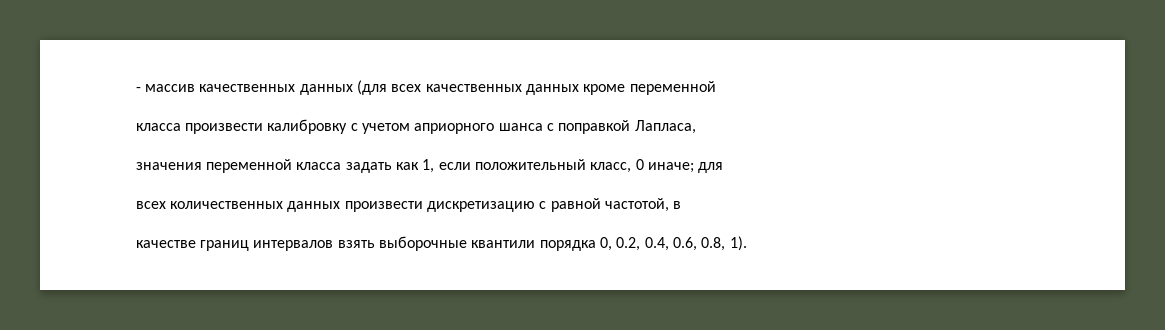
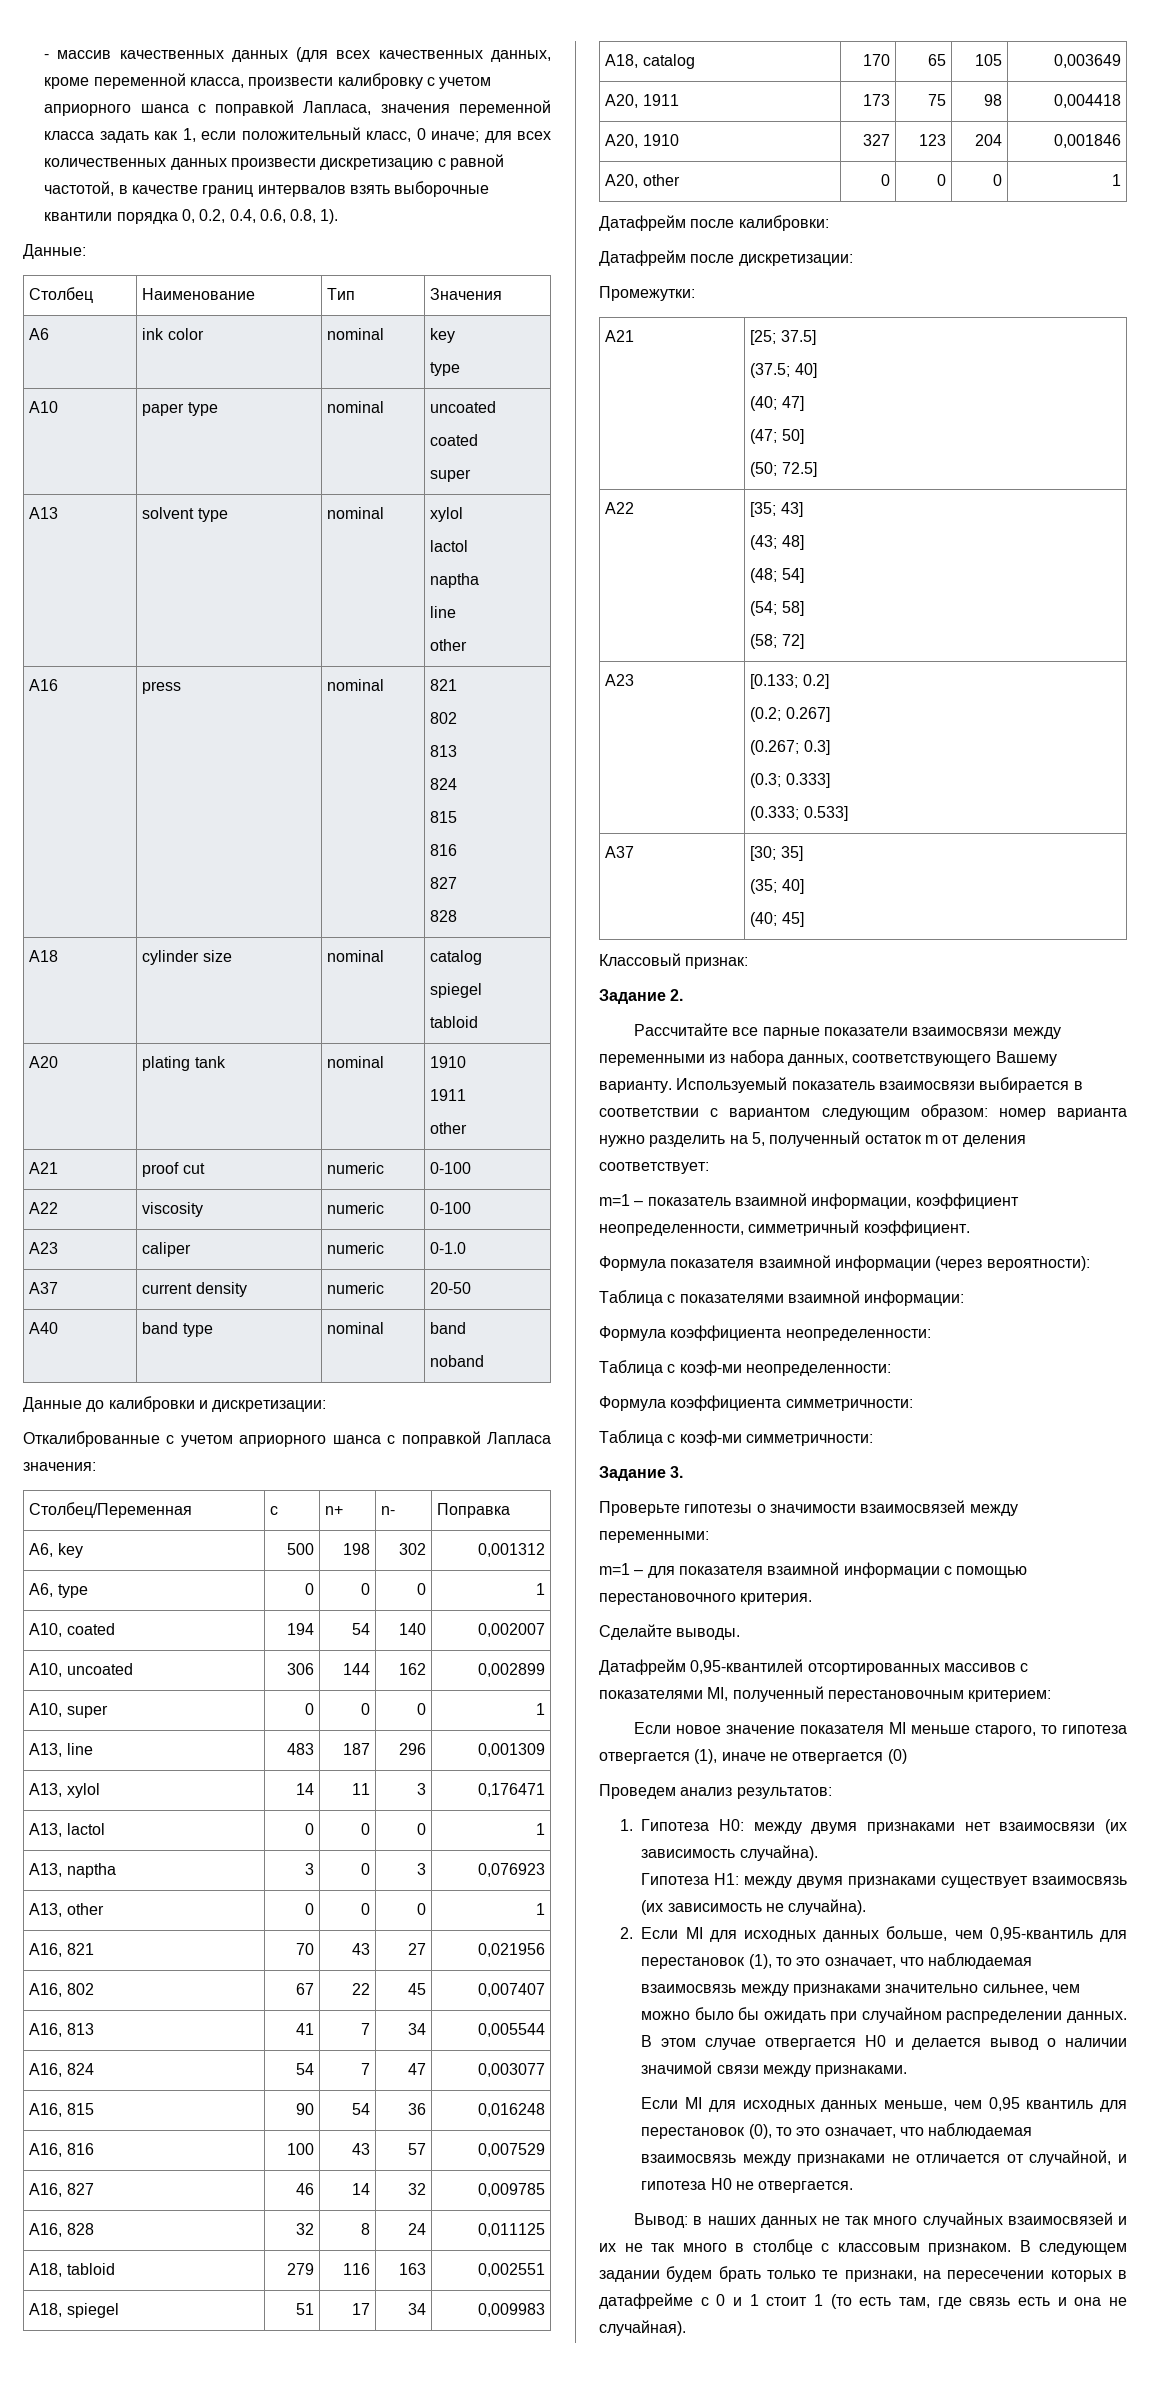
[525,84,579,95] данных -> [491,50,552,62] данных,
[135,123,181,131] // класса -> [189,77,244,88] класса,
(696, 127) // -> (372, 108) none
(724, 167) // -> (512, 137) none
(682, 205) // -> (128, 189) none
(747, 243) none -> [23,244,86,259] [29,287,94,303] [142,288,256,300] [327,288,356,300] [430,288,503,300] [29,328,50,340] [142,328,204,340] [327,328,385,340] [430,328,456,343] [430,362,461,376] [29,401,59,413] [142,402,218,416] [327,401,385,413] [430,401,497,413] [430,434,479,446] [430,469,472,482] [29,507,59,519] [142,507,228,522] [327,507,385,519] [430,507,464,522] [430,540,469,552] [430,573,480,588] [430,606,457,618] [430,639,468,651] [29,679,59,691] [142,681,182,694] [327,679,385,691] [430,679,458,691] [430,712,458,724] [430,745,458,757] [430,778,458,790] [430,811,458,823] [430,844,458,856] [430,877,458,889] [430,910,458,922] [29,950,59,962] [142,950,232,965] [327,950,385,962] [430,950,483,965] [430,983,483,998] [430,1016,479,1028] [29,1056,59,1068] [142,1056,226,1071] [327,1056,385,1068] [430,1056,467,1068] [430,1089,467,1101] [430,1122,468,1134] [29,1162,59,1174] [142,1162,205,1177] [327,1162,385,1174] [430,1162,472,1174] [29,1202,59,1214] [142,1202,204,1217] [327,1202,385,1214] [430,1202,472,1214] [29,1242,59,1254] [142,1242,192,1257] [327,1242,385,1254] [430,1242,467,1254] [29,1282,59,1294] [142,1282,247,1297] [327,1282,385,1294] [430,1282,472,1294] [29,1322,59,1334] [142,1322,213,1337] [327,1322,385,1334] [430,1322,467,1334] [430,1355,485,1367] [23,1396,327,1412] [23,1431,551,1447] [23,1462,96,1471] [29,1502,193,1518] [270,1506,279,1515] [325,1506,344,1515] [381,1506,396,1515] [437,1503,511,1518] [29,1543,83,1558] [286,1543,314,1555] [342,1543,370,1555] [398,1543,426,1555] [477,1543,545,1557] [29,1583,88,1598] [304,1583,314,1595] [360,1583,370,1595] [416,1583,426,1595] [535,1583,545,1595] [29,1623,115,1637] [286,1623,314,1635] [351,1623,370,1635] [398,1623,426,1635] [477,1623,545,1637] [29,1663,133,1677] [286,1663,314,1675] [342,1663,370,1675] [398,1663,426,1675] [477,1663,545,1677] [29,1703,108,1718] [304,1703,314,1715] [360,1703,370,1715] [416,1703,426,1715] [535,1703,545,1715] [29,1743,93,1757] [286,1743,314,1755] [342,1743,370,1755] [398,1743,426,1755] [477,1743,545,1757] [29,1783,100,1798] [295,1783,314,1795] [351,1783,370,1795] [416,1783,426,1795] [477,1783,545,1797] [29,1823,105,1837] [304,1823,314,1835] [360,1823,370,1835] [416,1823,426,1835] [535,1823,545,1835] [29,1863,116,1878] [304,1863,314,1875] [360,1863,370,1875] [416,1863,426,1875] [477,1863,545,1877] [29,1903,104,1917] [304,1903,314,1915] [360,1903,370,1915] [416,1903,426,1915] [535,1903,545,1915] [29,1943,94,1957] [295,1943,314,1955] [351,1943,370,1955] [407,1943,426,1955] [477,1943,545,1957] [29,1983,94,1997] [295,1983,314,1995] [351,1983,370,1995] [407,1983,426,1995] [477,1983,545,1997] [29,2023,94,2037] [295,2023,314,2035] [360,2023,370,2035] [407,2023,426,2035] [477,2023,545,2037] [29,2063,94,2077] [295,2063,314,2075] [360,2063,370,2075] [407,2063,426,2075] [477,2063,545,2077] [29,2103,94,2117] [295,2103,314,2115] [351,2103,370,2115] [407,2103,426,2115] [477,2103,545,2117] [29,2143,94,2157] [286,2143,314,2155] [351,2143,370,2155] [407,2143,426,2155] [477,2143,545,2157] [29,2183,94,2197] [295,2183,314,2195] [351,2183,370,2195] [407,2183,426,2195] [477,2183,545,2197] [29,2223,94,2237] [295,2223,314,2235] [360,2223,370,2235] [407,2223,426,2235] [477,2223,545,2237] [29,2263,115,2277] [286,2263,314,2275] [342,2263,370,2275] [398,2263,426,2275] [477,2263,545,2277] [29,2303,119,2318] [295,2303,314,2315] [351,2303,370,2315] [407,2303,426,2315] [477,2303,545,2317] [605,54,695,69] [862,54,890,66] [927,54,946,66] [974,54,1002,66] [1053,54,1121,68] [605,94,679,108] [862,94,890,106] [927,94,946,106] [983,94,1002,106] [1053,94,1121,108] [605,134,679,148] [862,134,890,146] [918,134,946,146] [974,134,1002,146] [1053,134,1121,148] [605,174,680,188] [880,174,890,186] [936,174,946,186] [992,174,1002,186] [1111,174,1121,186] [599,215,829,231] [599,250,853,266] [599,286,695,301] [605,330,635,342] [750,330,816,345] [750,363,817,378] [750,396,804,411] [750,429,804,444] [750,462,817,477] [605,502,635,514] [750,502,803,517] [750,535,804,550] [750,568,804,583] [750,601,804,616] [750,634,804,649] [605,674,635,686] [750,674,829,689] [750,707,830,722] [750,740,830,755] [750,773,830,788] [750,806,848,821] [605,846,635,858] [750,846,803,861] [750,879,804,894] [750,912,804,927] [599,953,749,969] [599,989,684,1004] [634,1023,1061,1039] [599,1050,1057,1066] [599,1077,1083,1093] [599,1104,1127,1120] [599,1131,1026,1147] [599,1162,709,1174] [599,1193,1019,1209] [599,1220,970,1236] [599,1255,1090,1271] [599,1290,965,1306] [599,1325,931,1341] [599,1360,891,1376] [599,1395,913,1411] [599,1430,873,1446] [599,1466,684,1481] [599,1500,1018,1516] [599,1531,709,1543] [599,1562,1028,1578] [599,1593,813,1605] [599,1624,741,1640] [599,1659,1029,1675] [599,1686,1052,1702] [634,1722,1127,1737] [599,1749,907,1764] [599,1784,832,1799] [620,1819,1127,1834] [641,1845,818,1861] [641,1873,1127,1888] [641,1899,867,1915] [620,1926,1127,1942] [641,1953,1033,1969] [641,1984,1081,1996] [641,2007,1127,2023] [641,2035,1127,2050] [641,2061,908,2077] [641,2097,1127,2112] [641,2123,1033,2139] [641,2150,1127,2166] [641,2178,854,2193] [634,2212,1127,2228] [599,2239,1127,2255] [599,2266,1127,2282] [599,2293,1127,2309] [599,2320,686,2336] // Данные: // Столбец | Наименование | Тип | Значения // A6 | ink color | nominal | key // type // A10 | paper type | nominal | uncoated // coated // super // A13 | solvent type | nominal | xylol // lactol // naptha // line // other // A16 | press | nominal | 821 // 802 // 813 // 824 // 815 // 816 // 827 // 828 // A18 | cylinder size | nominal | catalog // spiegel // tabloid // A20 | plating tank | nominal | 1910 // 1911 // other // A21 | proof cut | numeric | 0-100 // A22 | viscosity | numeric | 0-100 // A23 | caliper | numeric | 0-1.0 // A37 | current density | numeric | 20-50 // A40 | band type | nominal | band // noband // Данные до калибровки и дискретизации: // Откалиброванные с учетом априорного шанса с поправкой Лапласа значения: // Столбец/Переменная | c | n+ | n- | Поправка // A6, key | 500 | 198 | 302 | 0,001312 // A6, type | 0 | 0 | 0 | 1 // A10, coated | 194 | 54 | 140 | 0,002007 // A10, uncoated | 306 | 144 | 162 | 0,002899 // A10, super | 0 | 0 | 0 | 1 // A13, line | 483 | 187 | 296 | 0,001309 // A13, xylol | 14 | 11 | 3 | 0,176471 // A13, lactol | 0 | 0 | 0 | 1 // A13, naptha | 3 | 0 | 3 | 0,076923 // A13, other | 0 | 0 | 0 | 1 // A16, 821 | 70 | 43 | 27 | 0,021956 // A16, 802 | 67 | 22 | 45 | 0,007407 // A16, 813 | 41 | 7 | 34 | 0,005544 // A16, 824 | 54 | 7 | 47 | 0,003077 // A16, 815 | 90 | 54 | 36 | 0,016248 // A16, 816 | 100 | 43 | 57 | 0,007529 // A16, 827 | 46 | 14 | 32 | 0,009785 // A16, 828 | 32 | 8 | 24 | 0,011125 // A18, tabloid | 279 | 116 | 163 | 0,002551 // A18, spiegel | 51 | 17 | 34 | 0,009983 // A18, catalog | 170 | 65 | 105 | 0,003649 // A20, 1911 | 173 | 75 | 98 | 0,004418 // A20, 1910 | 327 | 123 | 204 | 0,001846 // A20, other | 0 | 0 | 0 | 1 // Датафрейм после калибровки: // Датафрейм после дискретизации: // Промежутки: // А21 | [25; 37.5] // (37.5; 40] // (40; 47] // (47; 50] // (50; 72.5] // А22 | [35; 43] // (43; 48] // (48; 54] // (54; 58] // (58; 72] // А23 | [0.133; 0.2] // (0.2; 0.267] // (0.267; 0.3] // (0.3; 0.333] // (0.333; 0.533] // А37 | [30; 35] // (35; 40] // (40; 45] // Классовый признак: // Задание 2. // Рассчитайте все парные показатели взаимосвязи между переменными из набора данных, соответствующего Вашему варианту. Используемый показатель взаимосвязи выбирается в соответствии с вариантом следующим образом: номер варианта нужно разделить на 5, полученный остаток m от деления соответствует: // m=1 – показатель взаимной информации, коэффициент неопределенности, симметричный коэффициент. // Формула показателя взаимной информации (через вероятности): // Таблица с показателями взаимной информации: // Формула коэффициента неопределенности: // Таблица с коэф-ми неопределенности: // Формула коэффициента симметричности: // Таблица с коэф-ми симметричности: // Задание 3. // Проверьте гипотезы о значимости взаимосвязей между переменными: // m=1 – для показателя взаимной информации с помощью перестановочного критерия. // Сделайте выводы. // Датафрейм 0,95-квантилей отсортированных массивов с показателями MI, полученный перестановочным критерием: // Если новое значение показателя MI меньше старого, то гипотеза отвергается (1), иначе не отвергается (0) // Проведем анализ результатов: // 1. Гипотеза H0: между двумя признаками нет взаимосвязи (их зависимость случайна). // Гипотеза H1: между двумя признаками существует взаимосвязь (их зависимость не случайна). // 2. Если MI для исходных данных больше, чем 0,95-квантиль для перестановок (1), то это означает, что наблюдаемая взаимосвязь между признаками значительно сильнее, чем можно было бы ожидать при случайном распределении данных. В этом случае отвергается H0 и делается вывод о наличии значимой связи между признаками. // Если MI для исходных данных меньше, чем 0,95 квантиль для перестановок (0), то это означает, что наблюдаемая взаимосвязь между признаками не отличается от случайной, и гипотеза H0 не отвергается. // Вывод: в наших данных не так много случайных взаимосвязей и их не так много в столбце с классовым признаком. В следующем задании будем брать только те признаки, на пересечении которых в датафрейме с 0 и 1 стоит 1 (то есть там, где связь есть и она не случайная).

